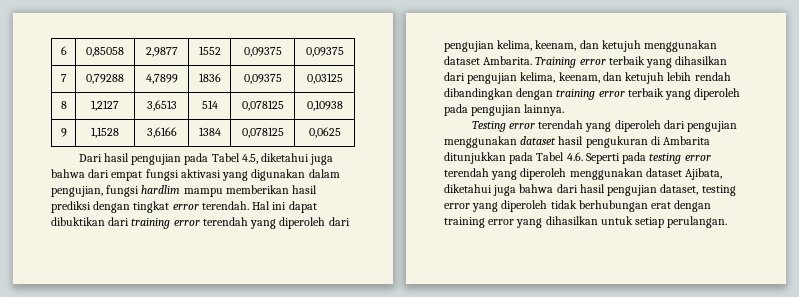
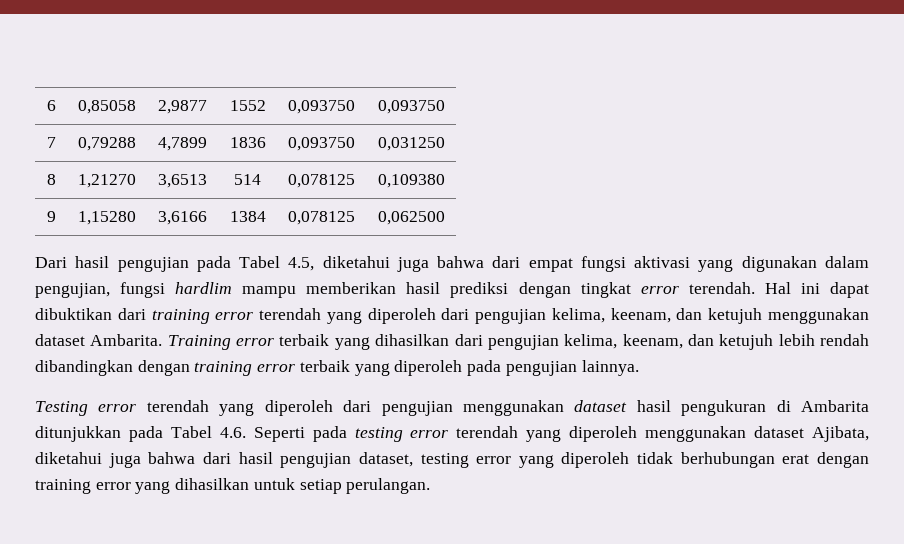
[243,47,282,57] [305,47,344,57] 0,09375 | 0,09375 -> [288,100,355,114] [377,100,445,114] 0,093750 | 0,093750
[243,74,282,84] [306,73,343,84] 0,09375 | 0,03125 -> [288,137,355,151] [377,137,445,151] 0,093750 | 0,031250
[91,100,119,111] 1,2127 -> [77,174,136,188] 1,21270
[306,100,343,111] 0,10938 -> [377,174,445,188] 0,109380
[91,127,119,138] 1,1528 -> [77,211,136,225] 1,15280
[308,127,341,138] 0,0625 -> [377,211,445,225] 0,062500

